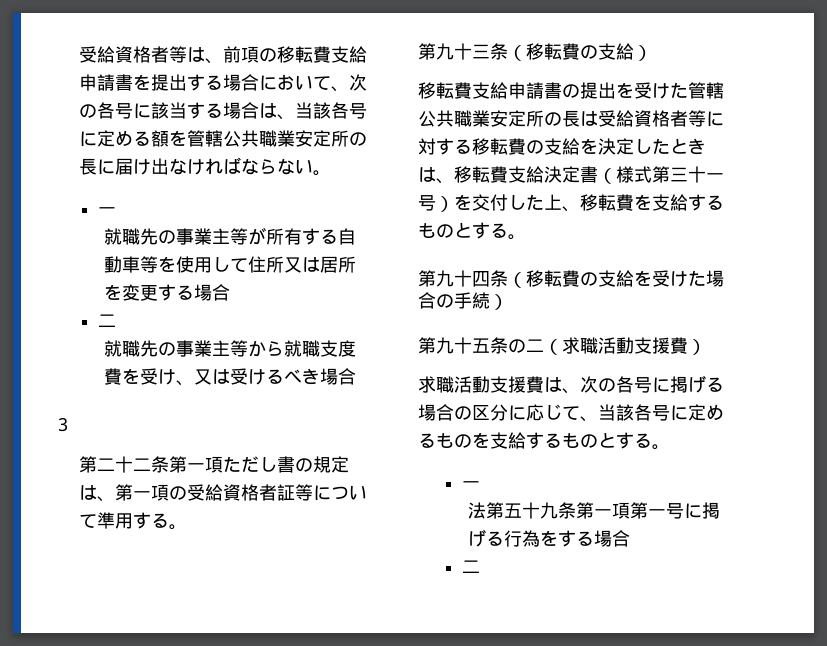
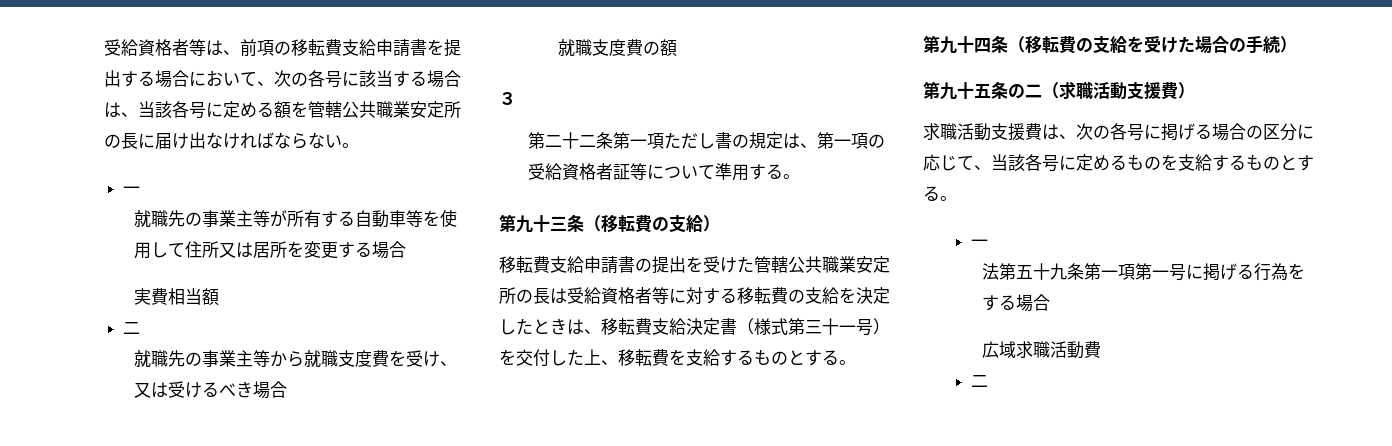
(230, 292) none -> [133,288,219,305] // 実費相当額
(356, 376) none -> [557,39,677,56] // 就職支度費の額
(630, 538) none -> [981,341,1101,359] // 広域求職活動費

